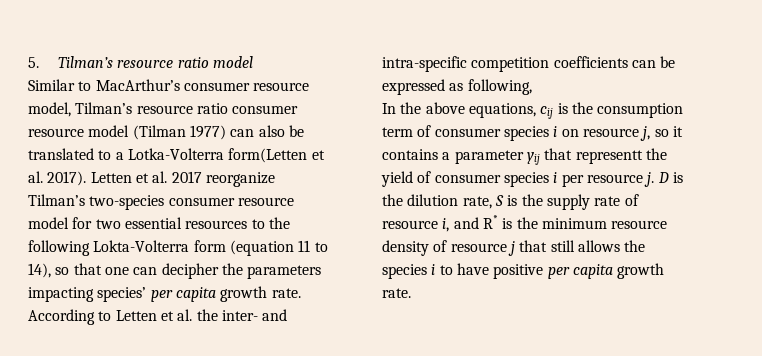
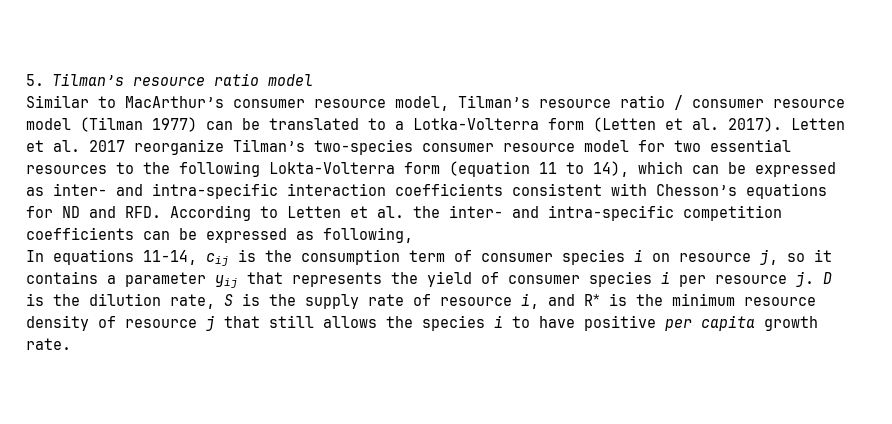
(228, 108) none -> [674,95,683,110] /
[258,125,285,137] also -> (233, 125) none
[228,148,308,163] form(Letten -> [548,117,656,132] form (Letten
[55,263,322,279] [28,286,301,302] so that one can decipher the parameters impacting species’ per capita growth rate. -> [638,161,836,177] [26,183,827,199] [26,206,161,218] which can be expressed as inter- and intra-specific interaction coefficients consistent with Chesson’s equations for ND and RFD.
[400,102,536,118] the above equations, -> [53,249,197,265] equations 11-14,
[575,150,643,164] representt -> [292,272,382,287] represents

